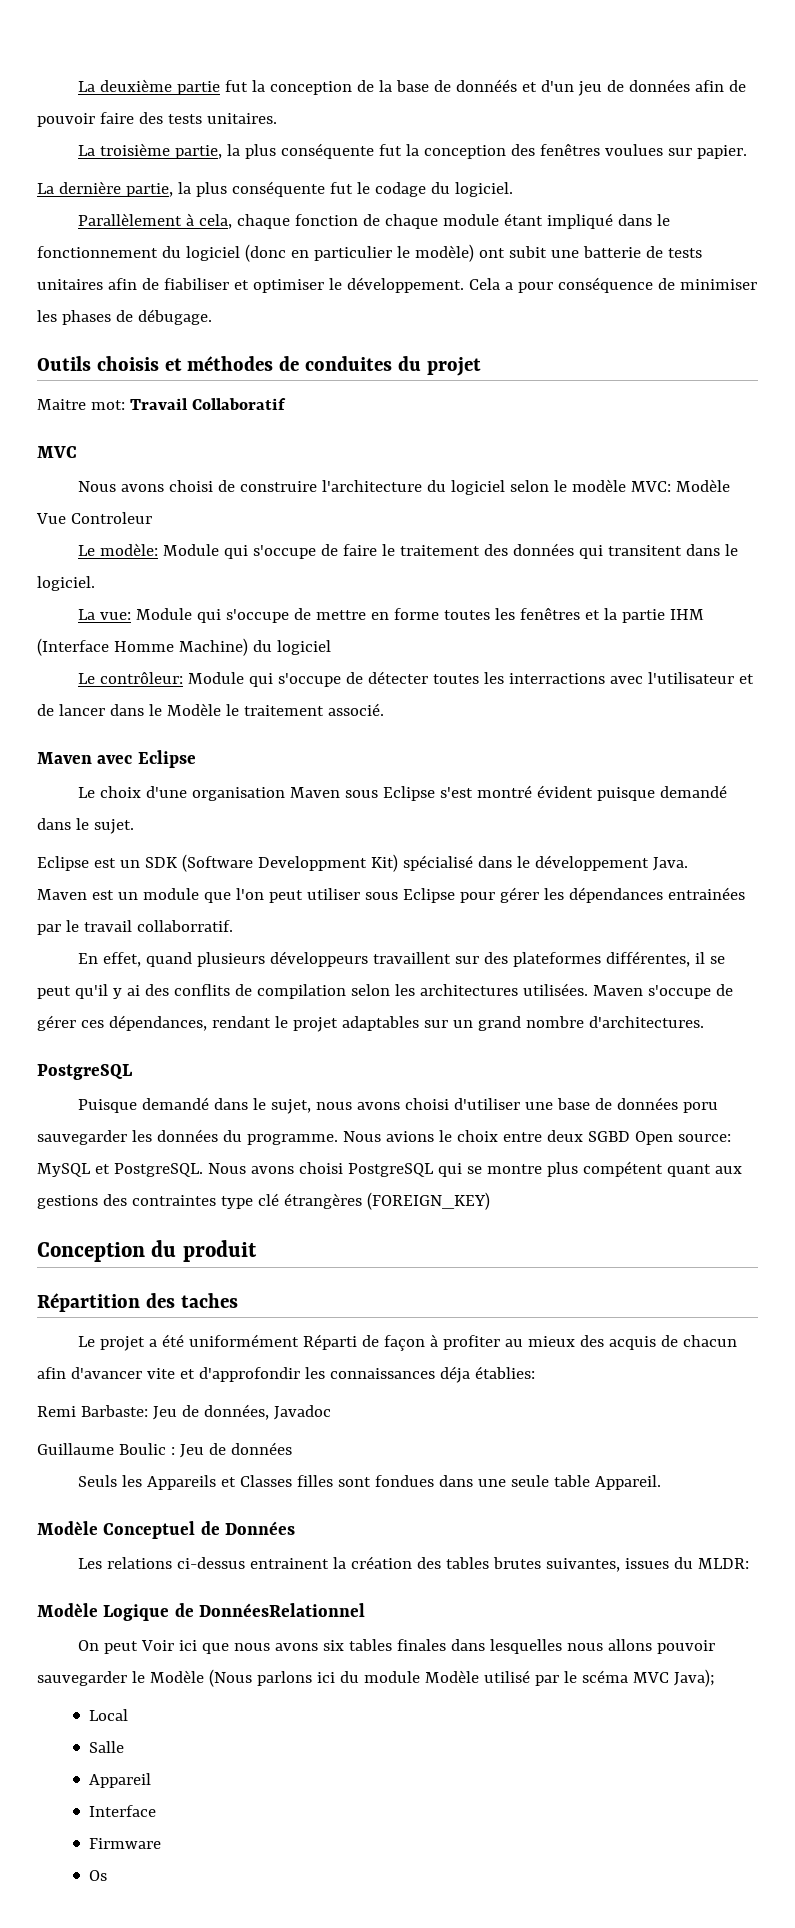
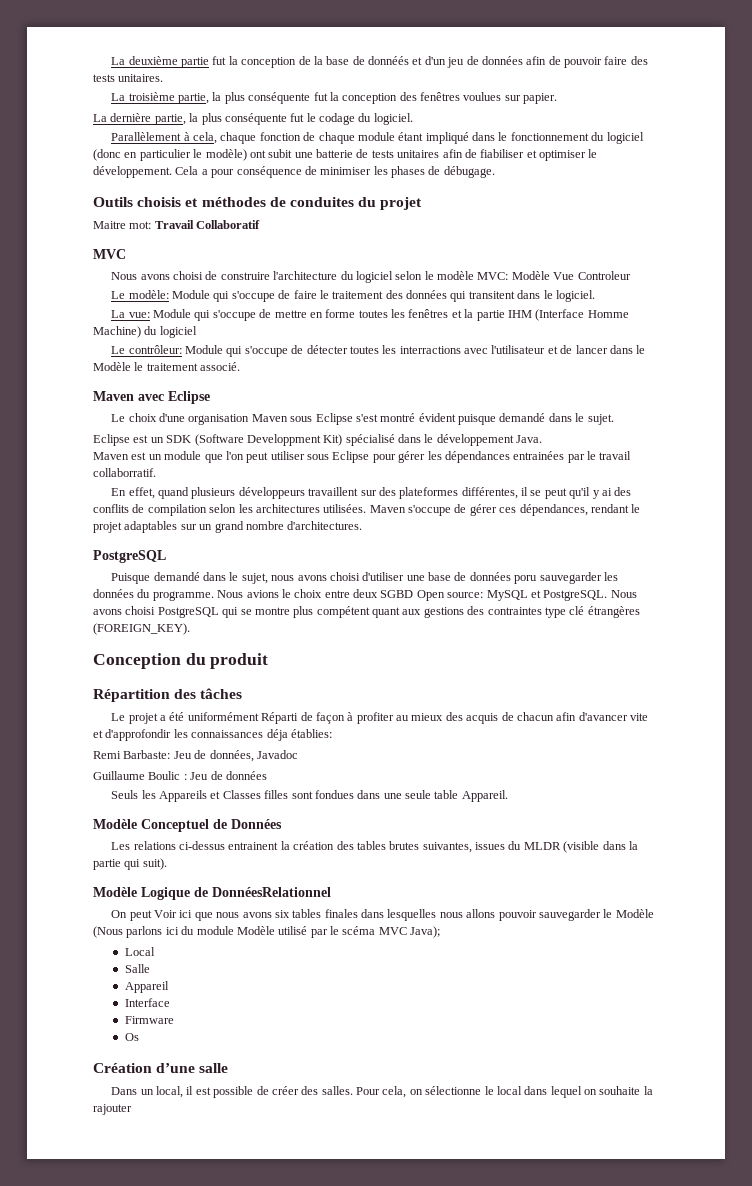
[366,1192,490,1210] (FOREIGN_KEY) -> [93,623,190,635] (FOREIGN_KEY).
[180,1293,238,1308] taches -> [200,688,243,699] tâches
[698,1558,750,1569] MLDR: -> [523,841,638,853] [93,858,167,870] MLDR (visible dans la partie qui suit).
(108, 1875) none -> [93,1063,229,1073] [111,1086,653,1098] [93,1104,132,1115] // Création d’une salle // Dans un local, il est possible de créer des salles. Pour cela, on sélectionne le local dans lequel on souhaite la rajouter

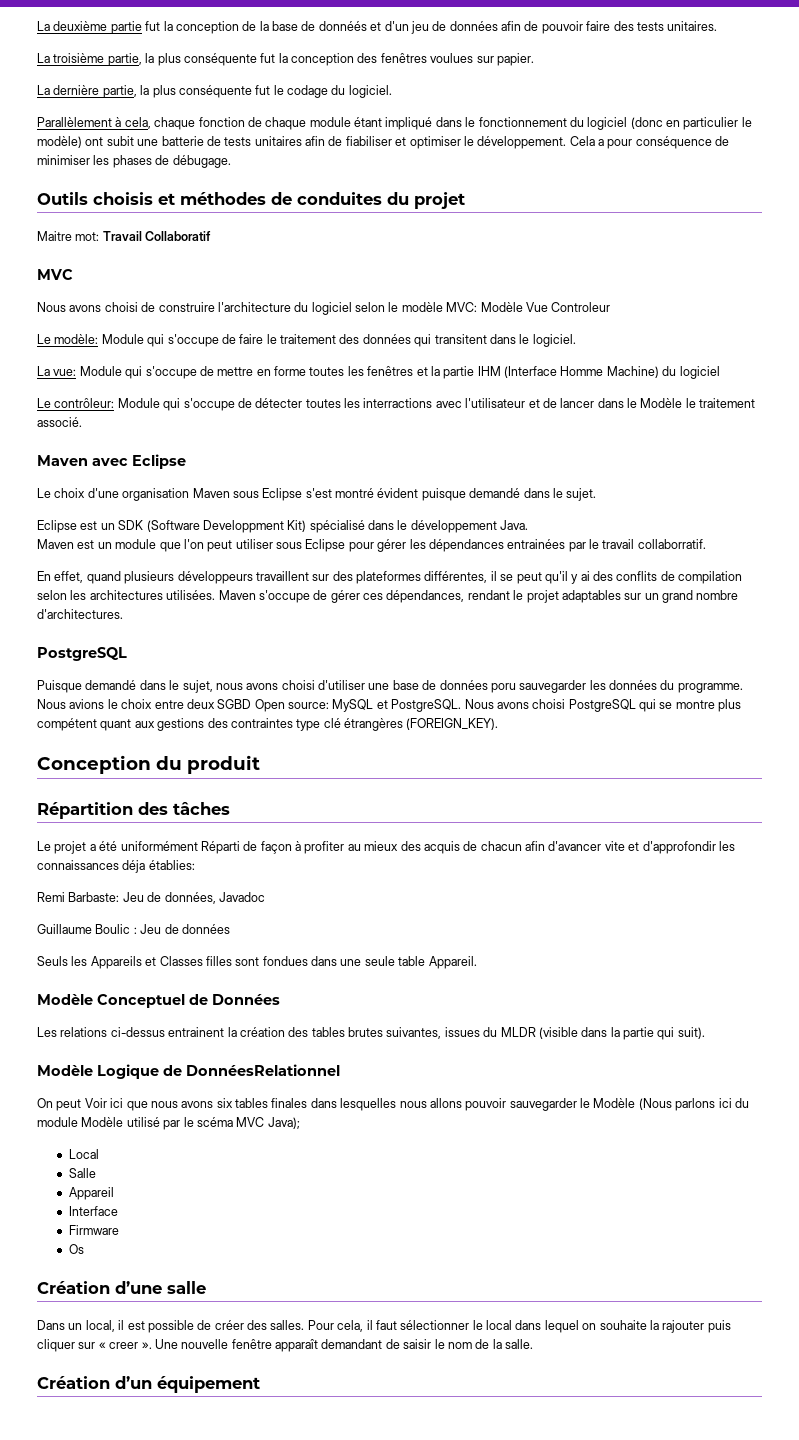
[409,1086,482,1095] on sélectionne -> [366,1320,470,1330] il faut sélectionner
(132, 1109) none -> [707,1320,731,1333] [37,1339,533,1352] [37,1376,260,1393] puis cliquer sur « creer ». Une nouvelle fenêtre apparaît demandant de saisir le nom de la salle. // Création d’un équipement

